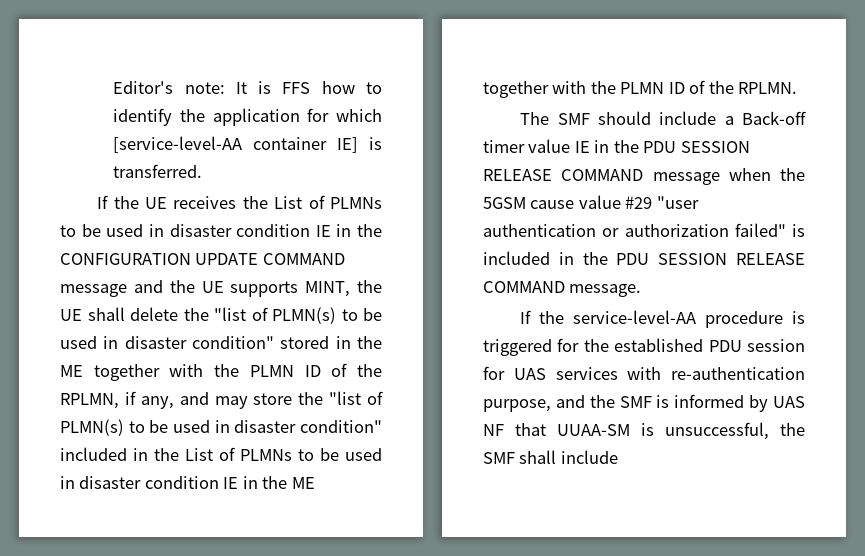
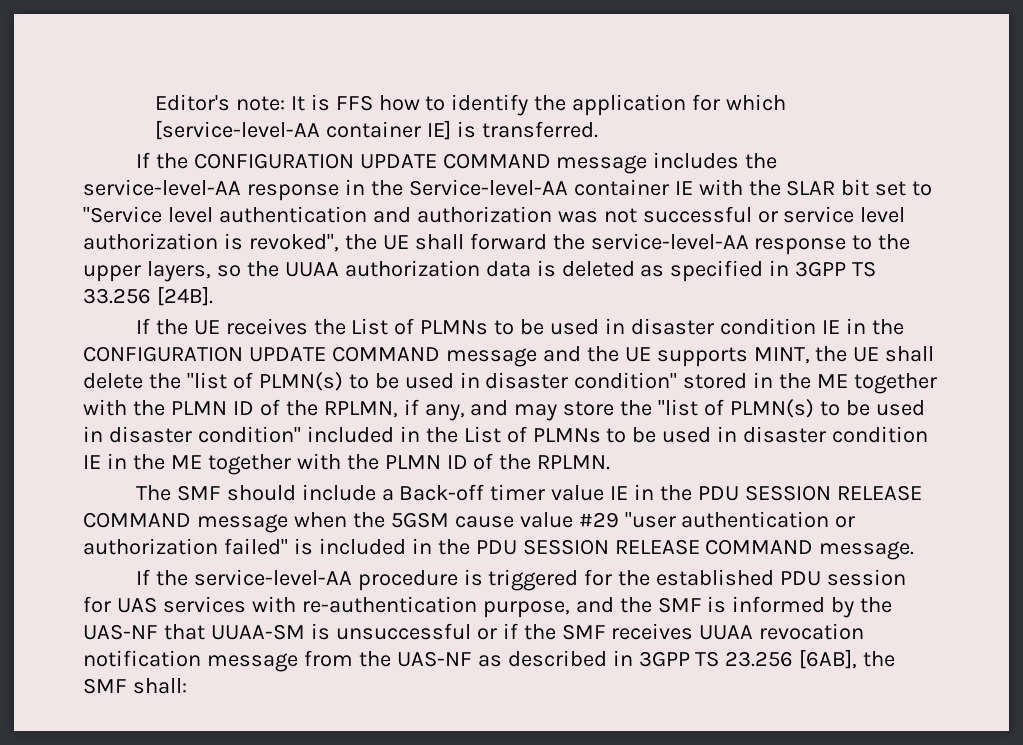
(203, 171) none -> [135,152,778,174] [83,179,933,201] [83,206,906,223] [83,233,911,255] [83,260,877,282] [83,286,213,306] // If the CONFIGURATION UPDATE COMMAND message includes the service-level-AA response in the Service-level-AA container IE with the SLAR bit set to "Service level authentication and authorization was not successful or service level authorization is revoked", the UE shall forward the service-level-AA response to the upper layers, so the UUAA authorization data is deleted as specified in 3GPP TS 33.256 [24B].
[773,396,805,408] [483,424,504,436] UAS NF -> [860,597,893,613] [83,624,158,640] the UAS-NF
[665,422,805,440] [483,450,618,464] unsuccessful, the SMF shall include -> [335,623,865,640] [83,649,896,672] [83,678,187,694] unsuccessful or if the SMF receives UUAA revocation notification message from the UAS-NF as described in 3GPP TS 23.256 [6AB], the SMF shall:

